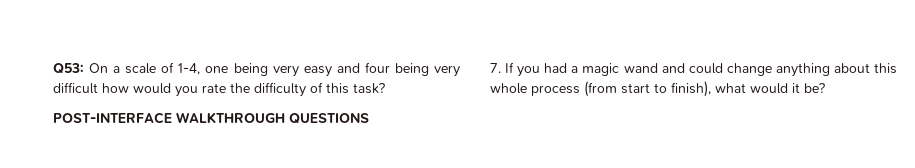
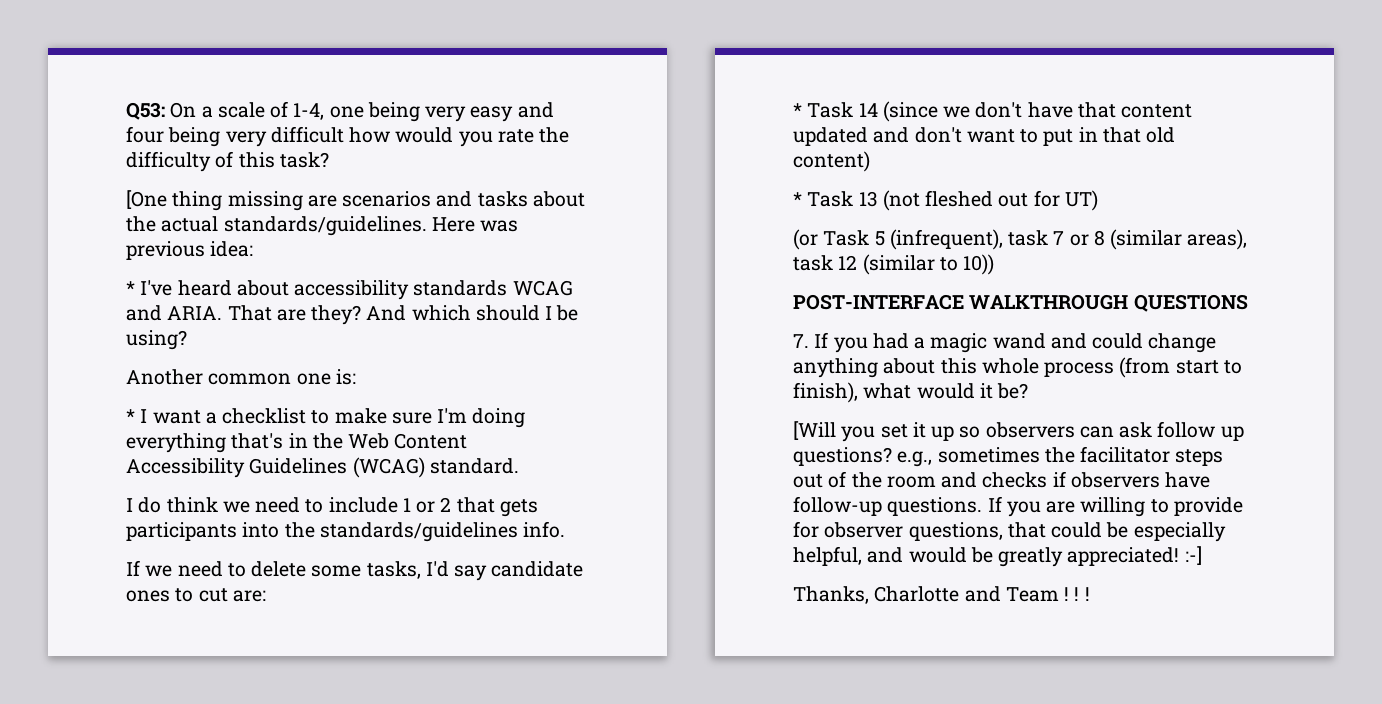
(385, 88) none -> [126,190,585,211] [126,216,519,236] [126,241,254,260] [126,280,573,300] [126,305,579,325] [126,330,187,350] [126,369,356,385] [126,408,526,428] [126,433,468,453] [126,457,519,478] [126,497,538,517] [126,521,566,542] [126,560,584,581] [126,588,266,602] [793,101,1193,122] [793,127,1176,146] [793,151,870,172] [793,190,1098,211] [793,229,1248,250] [793,254,995,275] // [One thing missing are scenarios and tasks about the actual standards/guidelines. Here was previous idea: // * I've heard about accessibility standards WCAG and ARIA. That are they? And which should I be using? // Another common one is: // * I want a checklist to make sure I'm doing everything that's in the Web Content Accessibility Guidelines (WCAG) standard. // I do think we need to include 1 or 2 that gets participants into the standards/guidelines info. // If we need to delete some tasks, I'd say candidate ones to cut are: // * Task 14 (since we don't have that content updated and don't want to put in that old content) // * Task 13 (not fleshed out for UT) // (or Task 5 (infrequent), task 7 or 8 (similar areas), task 12 (similar to 10))
(825, 88) none -> [793,421,1244,442] [793,446,1224,467] [793,471,1211,488] [793,496,1243,517] [793,521,1226,542] [793,546,1202,567] [793,586,1090,604] // [Will you set it up so observers can ask follow up questions? e.g., sometimes the facilitator steps out of the room and checks if observers have follow-up questions. If you are willing to provide for observer questions, that could be especially helpful, and would be greatly appreciated! :-] // Thanks, Charlotte and Team ! ! !

